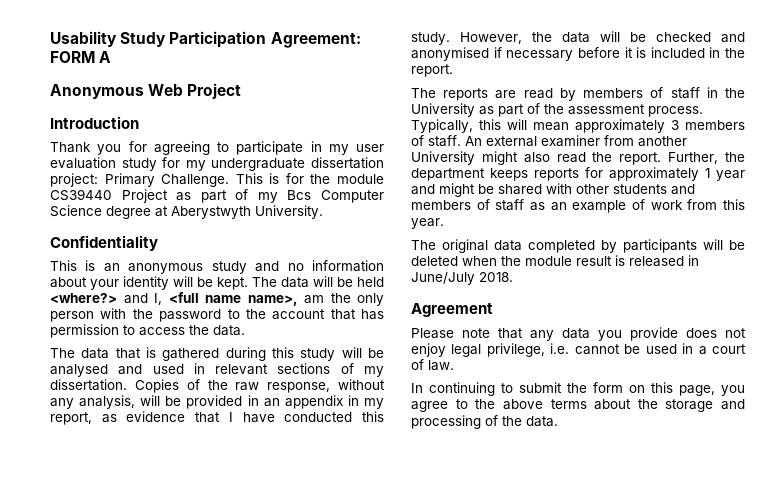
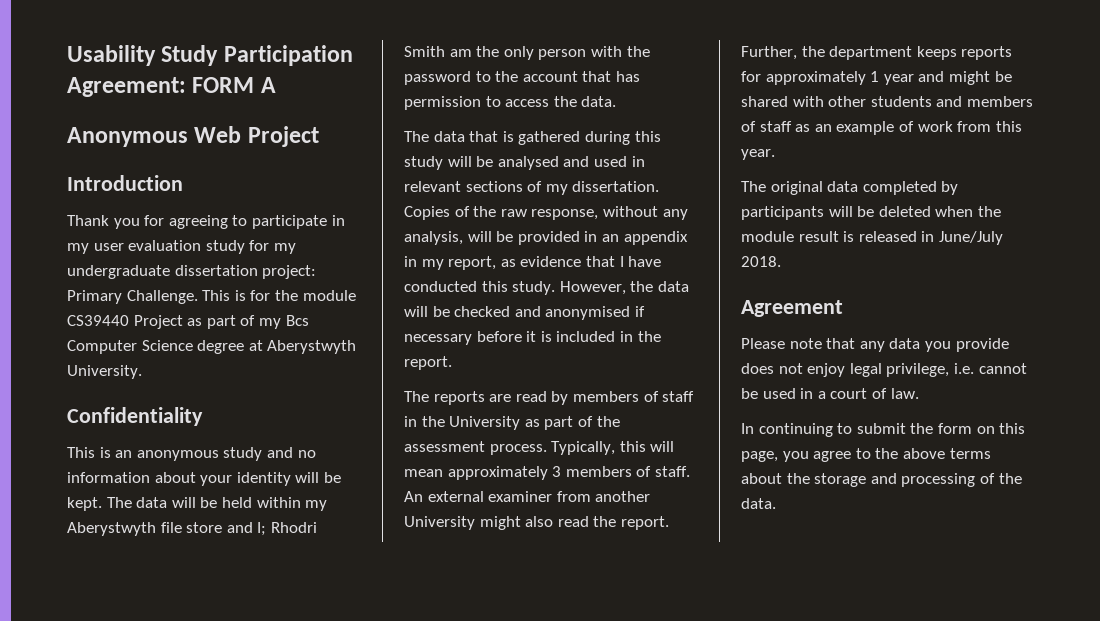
[50,292,298,306] <where?> and I, <full name name>, -> [256,497,328,511] [67,522,317,536] [404,46,445,57] within my Aberystwyth file store and I; Rhodri Smith

